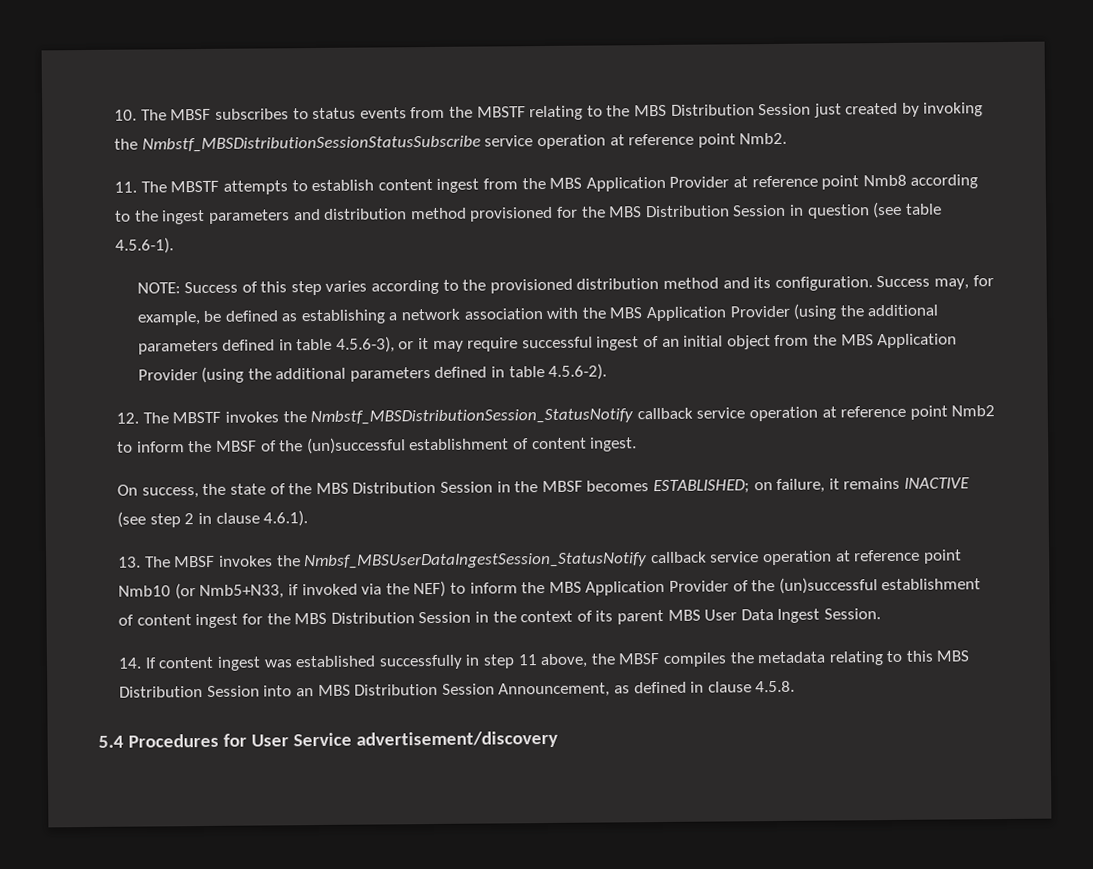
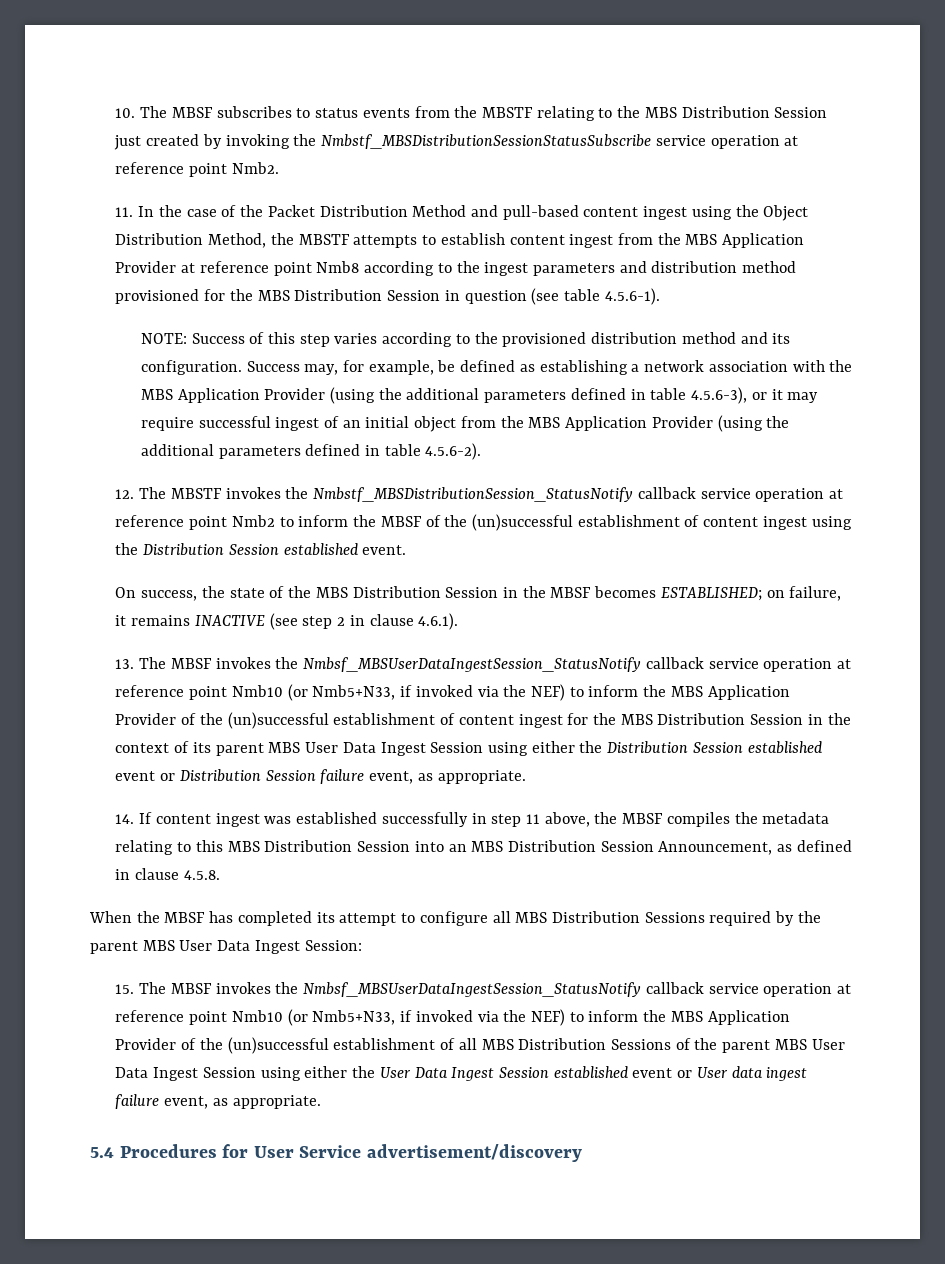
[140,181,167,193] The -> [138,205,809,221] [115,233,294,248] In the case of the Packet Distribution Method and pull-based content ingest using the Object Distribution Method, the
[590,437,638,452] ingest. -> [762,516,852,530] [115,543,407,556] ingest using the Distribution Session established event.
[823,608,881,620] Session. -> [430,741,823,756] [115,769,526,784] Session using either the Distribution Session established event or Distribution Session failure event, as appropriate.
(796, 686) none -> [89,911,821,926] [90,940,362,954] [115,982,851,997] [115,1009,790,1026] [115,1037,845,1054] [115,1066,808,1081] [115,1094,321,1109] // When the MBSF has completed its attempt to configure all MBS Distribution Sessions required by the parent MBS User Data Ingest Session: // 15. The MBSF invokes the Nmbsf_MBSUserDataIngestSession_StatusNotify callback service operation at reference point Nmb10 (or Nmb5+N33, if invoked via the NEF) to inform the MBS Application Provider of the (un)successful establishment of all MBS Distribution Sessions of the parent MBS User Data Ingest Session using either the User Data Ingest Session established event or User data ingest failure event, as appropriate.

